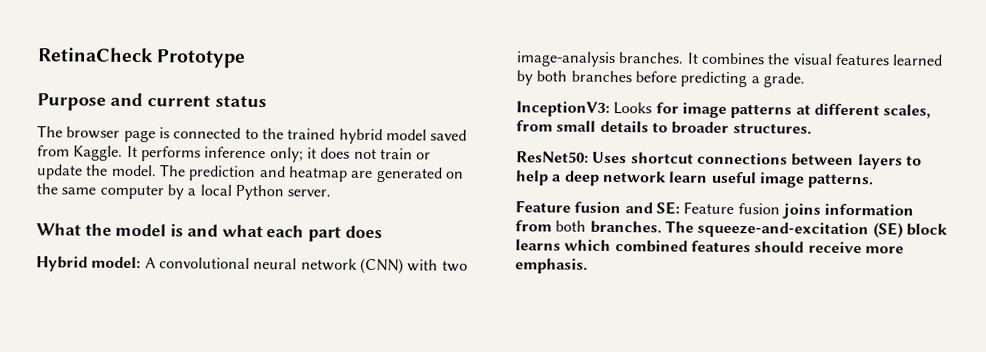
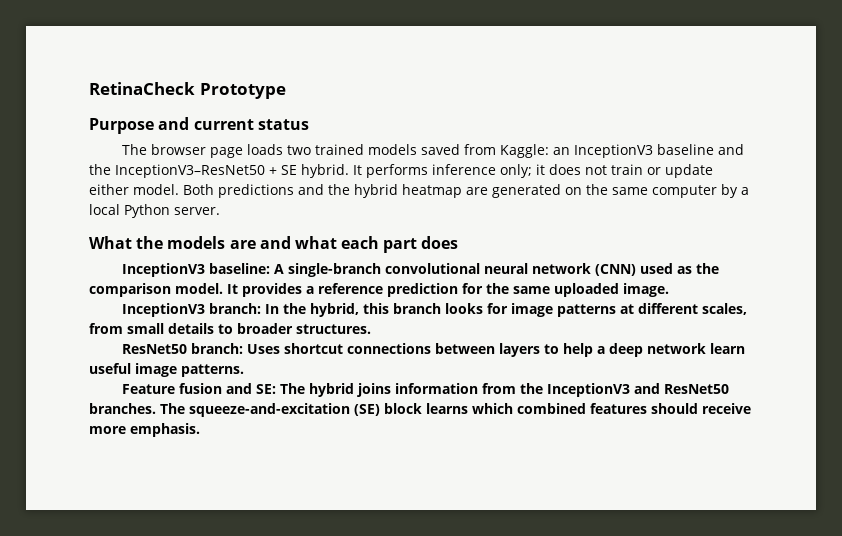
[158,127,468,145] [37,145,124,161] is connected to the trained hybrid model saved from Kaggle. -> [246,144,744,158] [89,164,349,178] loads two trained models saved from Kaggle: an InceptionV3 baseline and the InceptionV3–ResNet50 + SE hybrid.
[85,164,286,182] the model. The prediction and -> [89,184,398,198] either model. Both predictions and the hybrid
[115,223,184,237] model is -> [167,236,256,249] models are
[36,256,468,275] [516,51,944,68] [516,70,805,88] [516,101,653,117] Hybrid model: A convolutional neural network (CNN) with two image-analysis branches. It combines the visual features learned by both branches before predicting a grade. // InceptionV3: Looks -> [121,263,719,277] [89,283,669,297] [121,303,483,317] InceptionV3 baseline: A single-branch convolutional neural network (CNN) used as the comparison model. It provides a reference prediction for the same uploaded image. // InceptionV3 branch: In the hybrid, this branch looks
[516,151,589,163] ResNet50: -> [121,343,243,354] ResNet50 branch:
[683,201,780,215] Feature fusion -> [279,383,354,397] The hybrid
[555,220,587,232] both -> [519,383,729,397] the InceptionV3 and ResNet50

